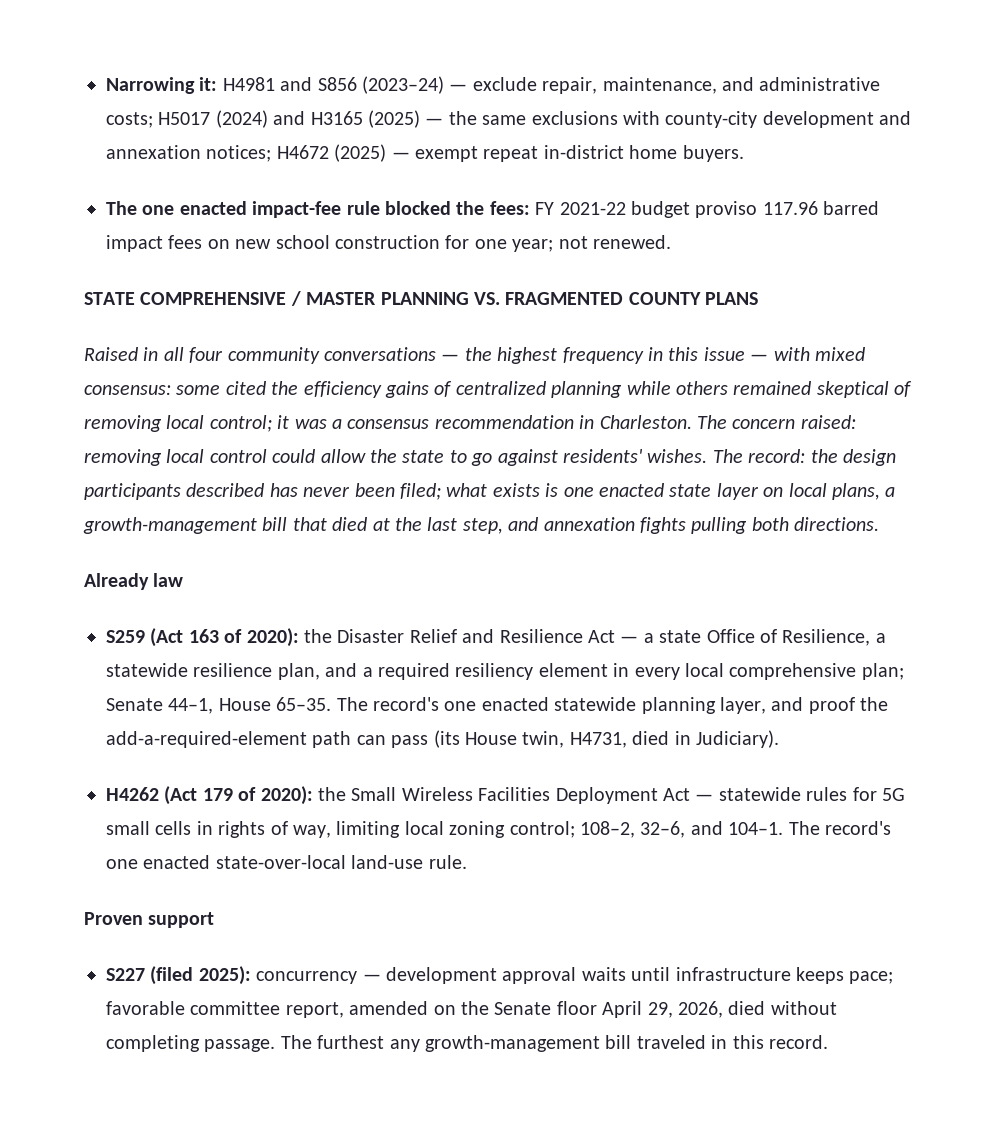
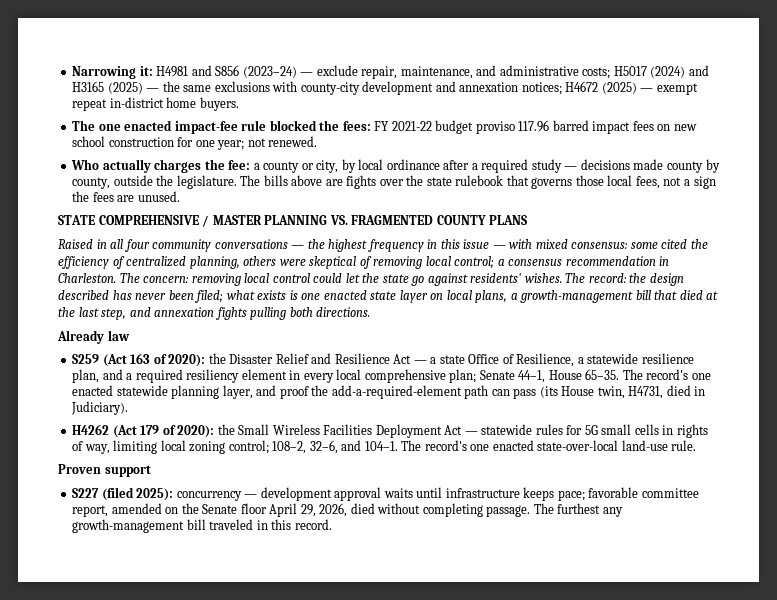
(671, 242) none -> [71,159,720,173] [72,175,716,189] [72,191,180,202] // Who actually charges the fee: a county or city, by local ordinance after a required study — decisions made county by county, outside the legislature. The bills above are fights over the state rulebook that governs those local fees, not a sign the fees are unused.
[385,381,429,398] gains -> (109, 262) none
[551,381,812,398] planning while others remained -> [189,256,306,269] planning, others were
[277,415,327,429] it was -> (495, 262) none
[732,415,856,429] concern raised: -> [143,276,190,283] concern:
[320,449,467,463] allow the state to -> [345,273,409,283] let the state
[84,483,181,500] participants -> (684, 279) none

